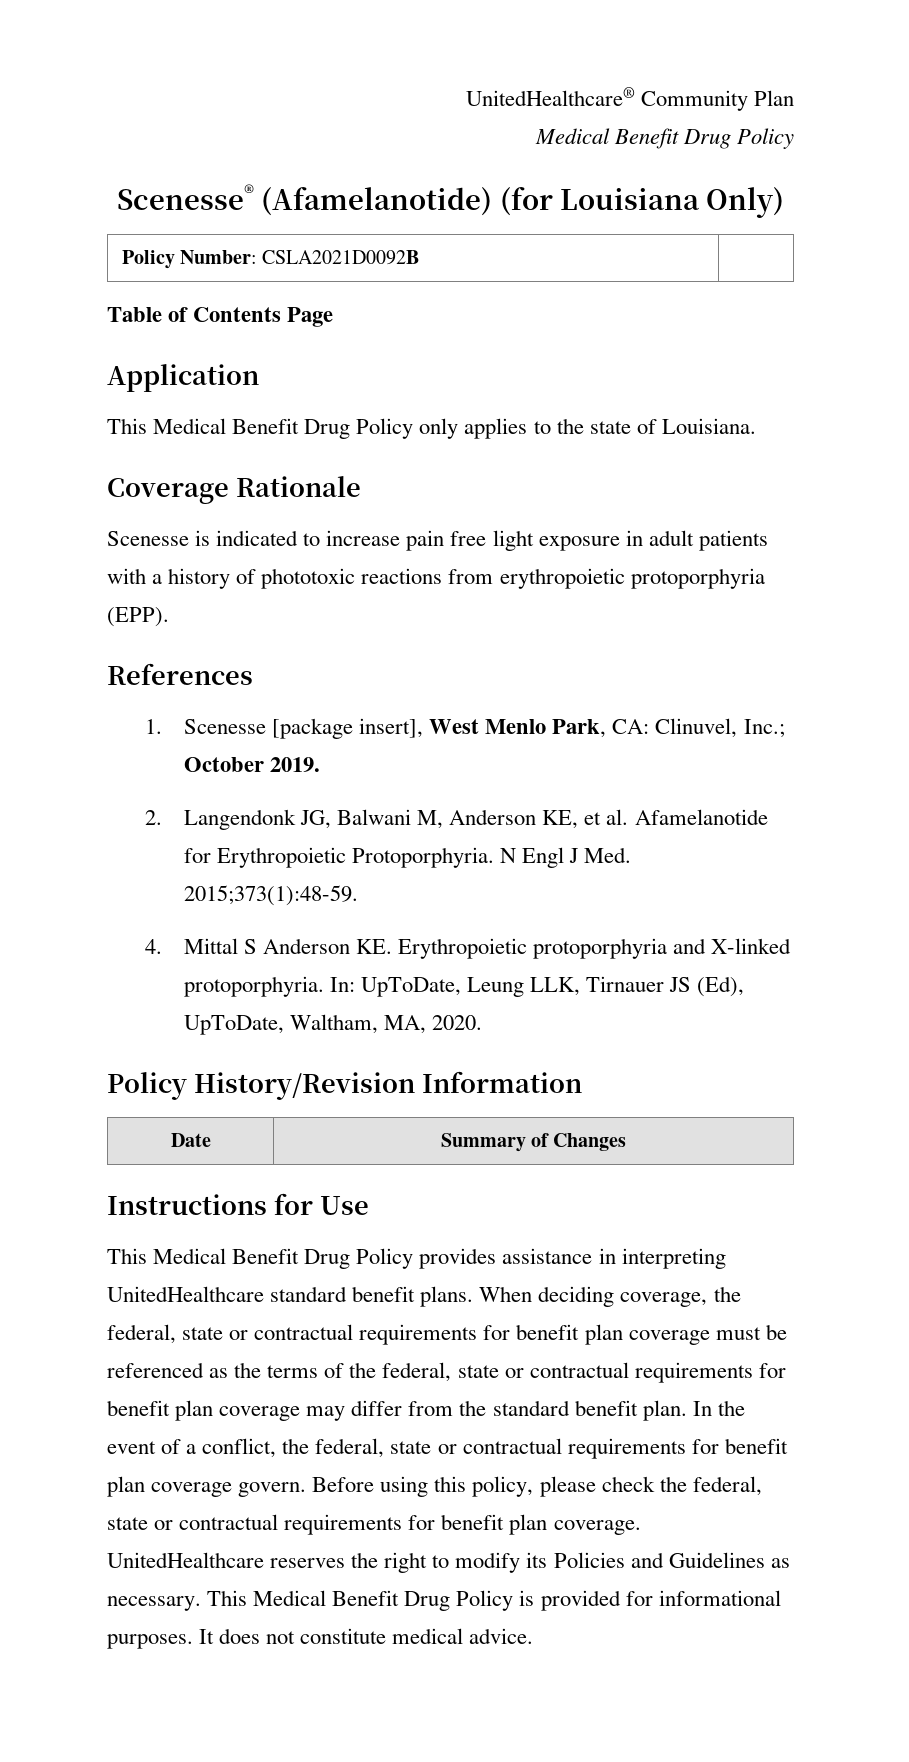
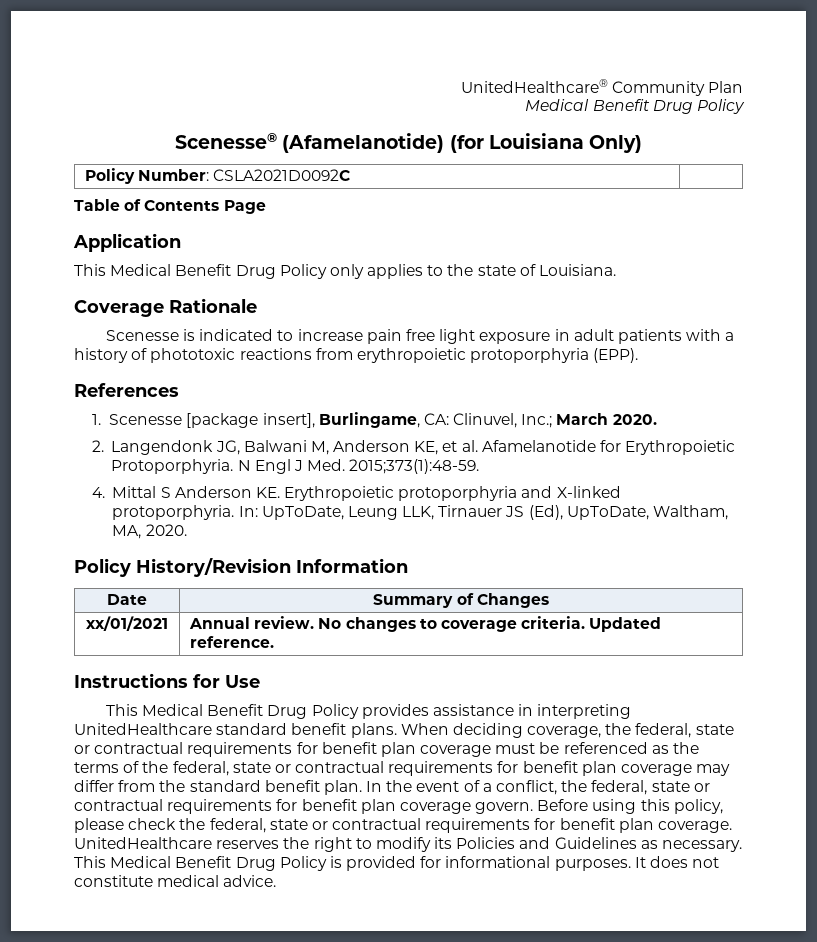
[262,250,420,265] CSLA2021D0092B -> [213,169,351,181] CSLA2021D0092C
[429,719,607,738] West Menlo Park, -> [318,412,420,428] Burlingame,
[183,757,321,772] October 2019. -> [556,413,657,425] March 2020.
(627, 1142) none -> [86,616,168,631] [189,616,662,632] [190,636,275,648] // xx/01/2021 | Annual review. No changes to coverage criteria. Updated reference.

